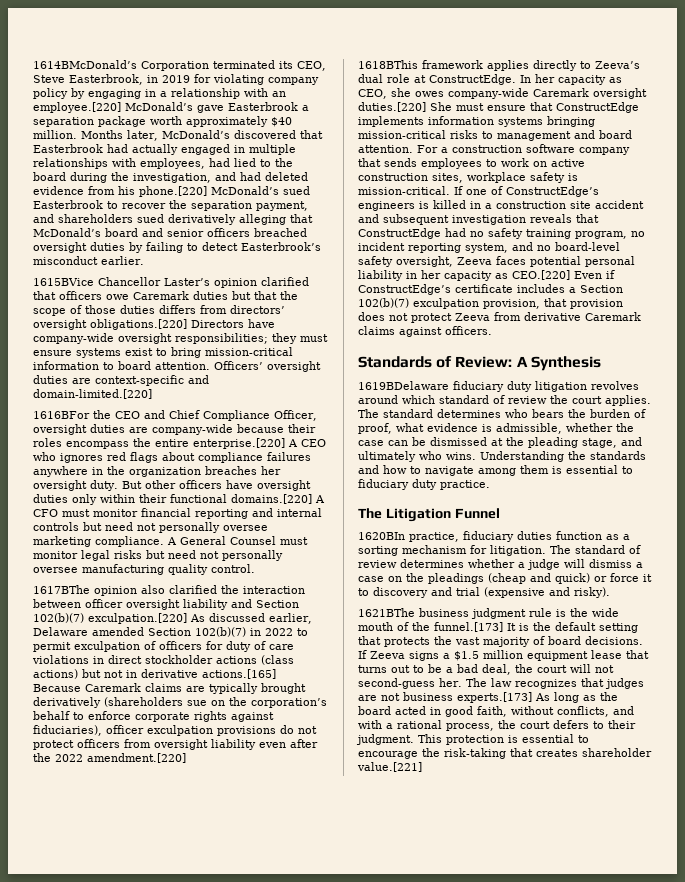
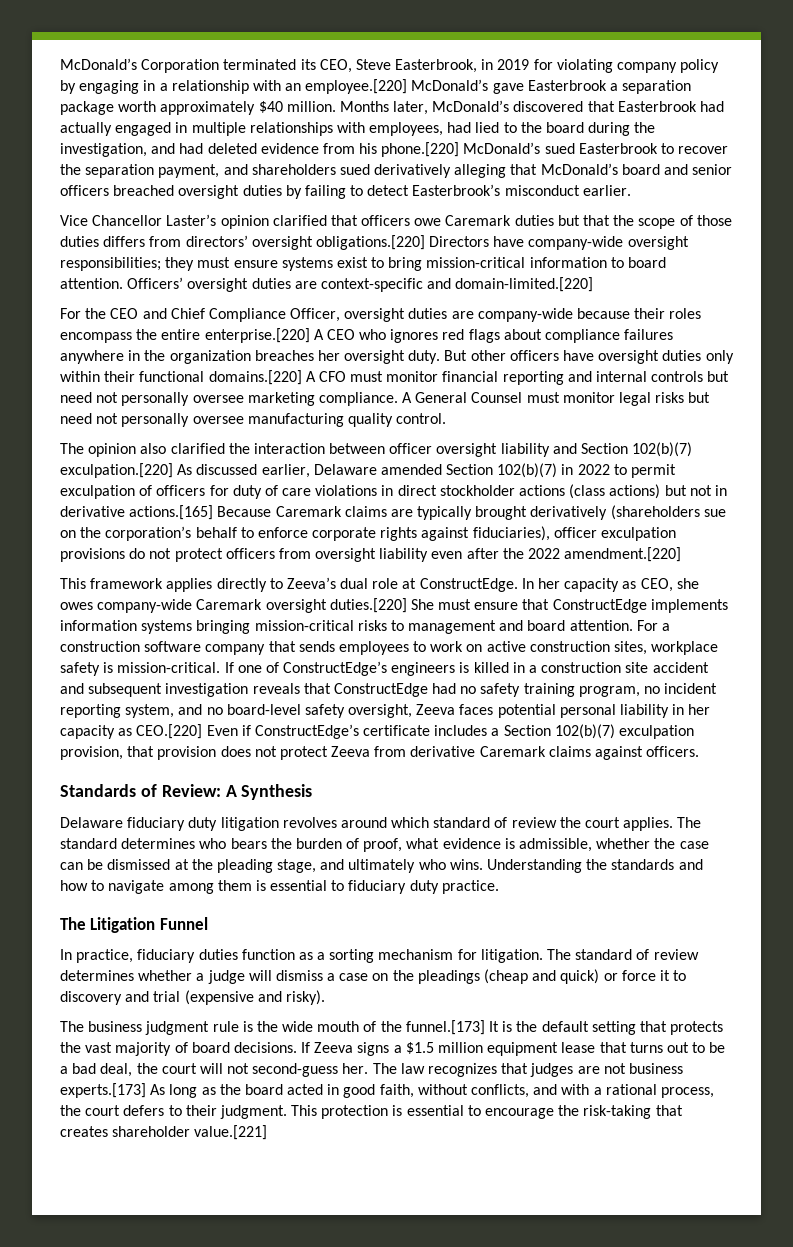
[33,60,137,69] 1614BMcDonald’s -> [60,58,137,70] McDonald’s
[33,278,94,286] 1615BVice -> [60,215,88,226] Vice
[33,411,90,419] 1616BFor -> [60,308,81,319] For
[33,585,90,594] 1617BThe -> [60,443,84,454] The
[358,60,418,69] 1618BThis -> [60,578,86,589] This
[358,381,449,390] 1619BDelaware -> [60,817,123,828] Delaware
[358,532,405,540] 1620BIn -> [60,949,72,960] In
[358,608,415,617] 1621BThe -> [60,1021,84,1032] The

